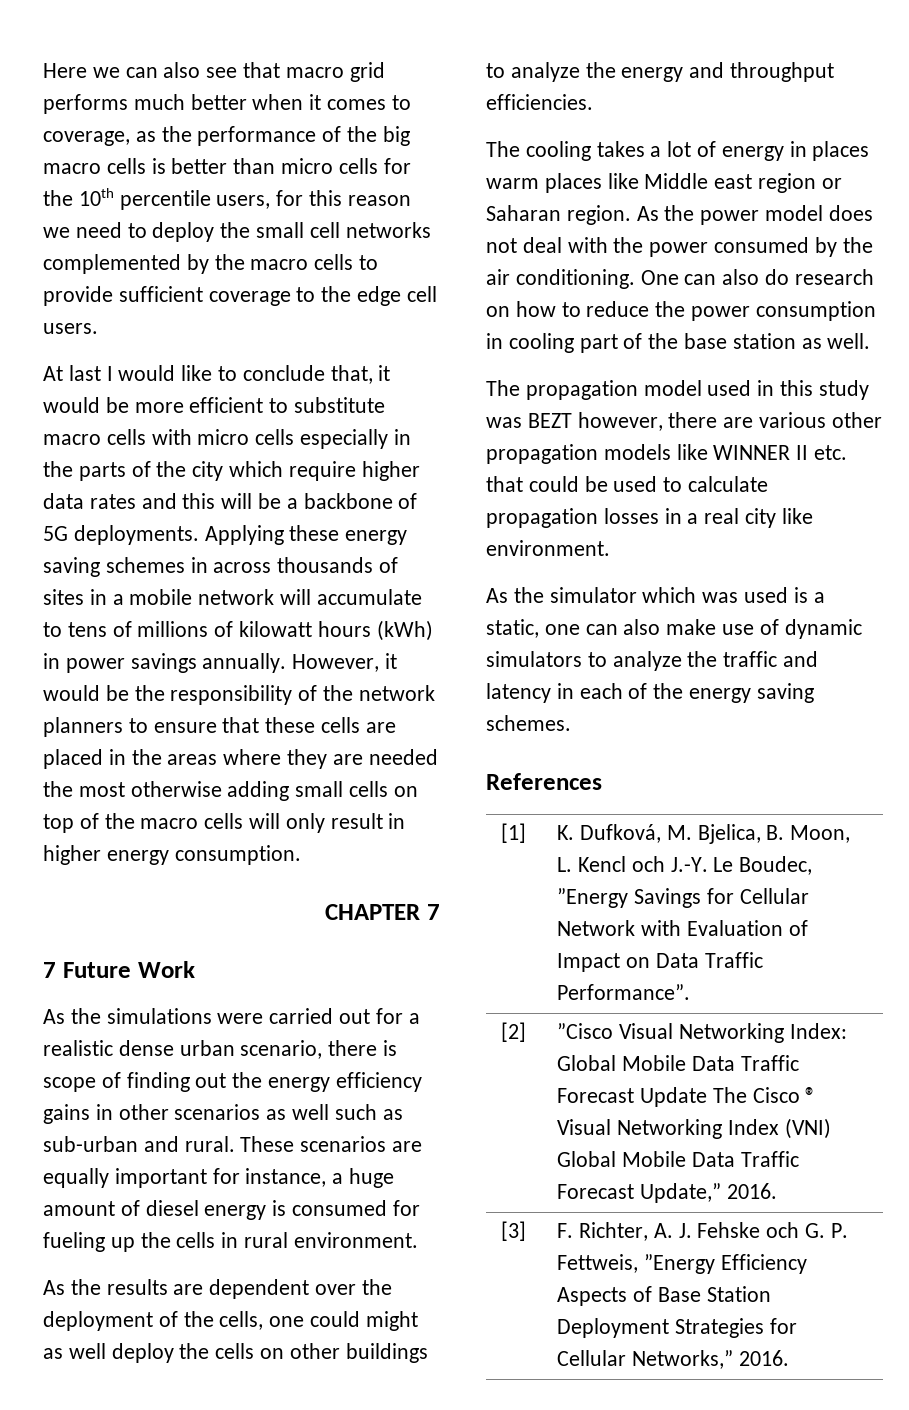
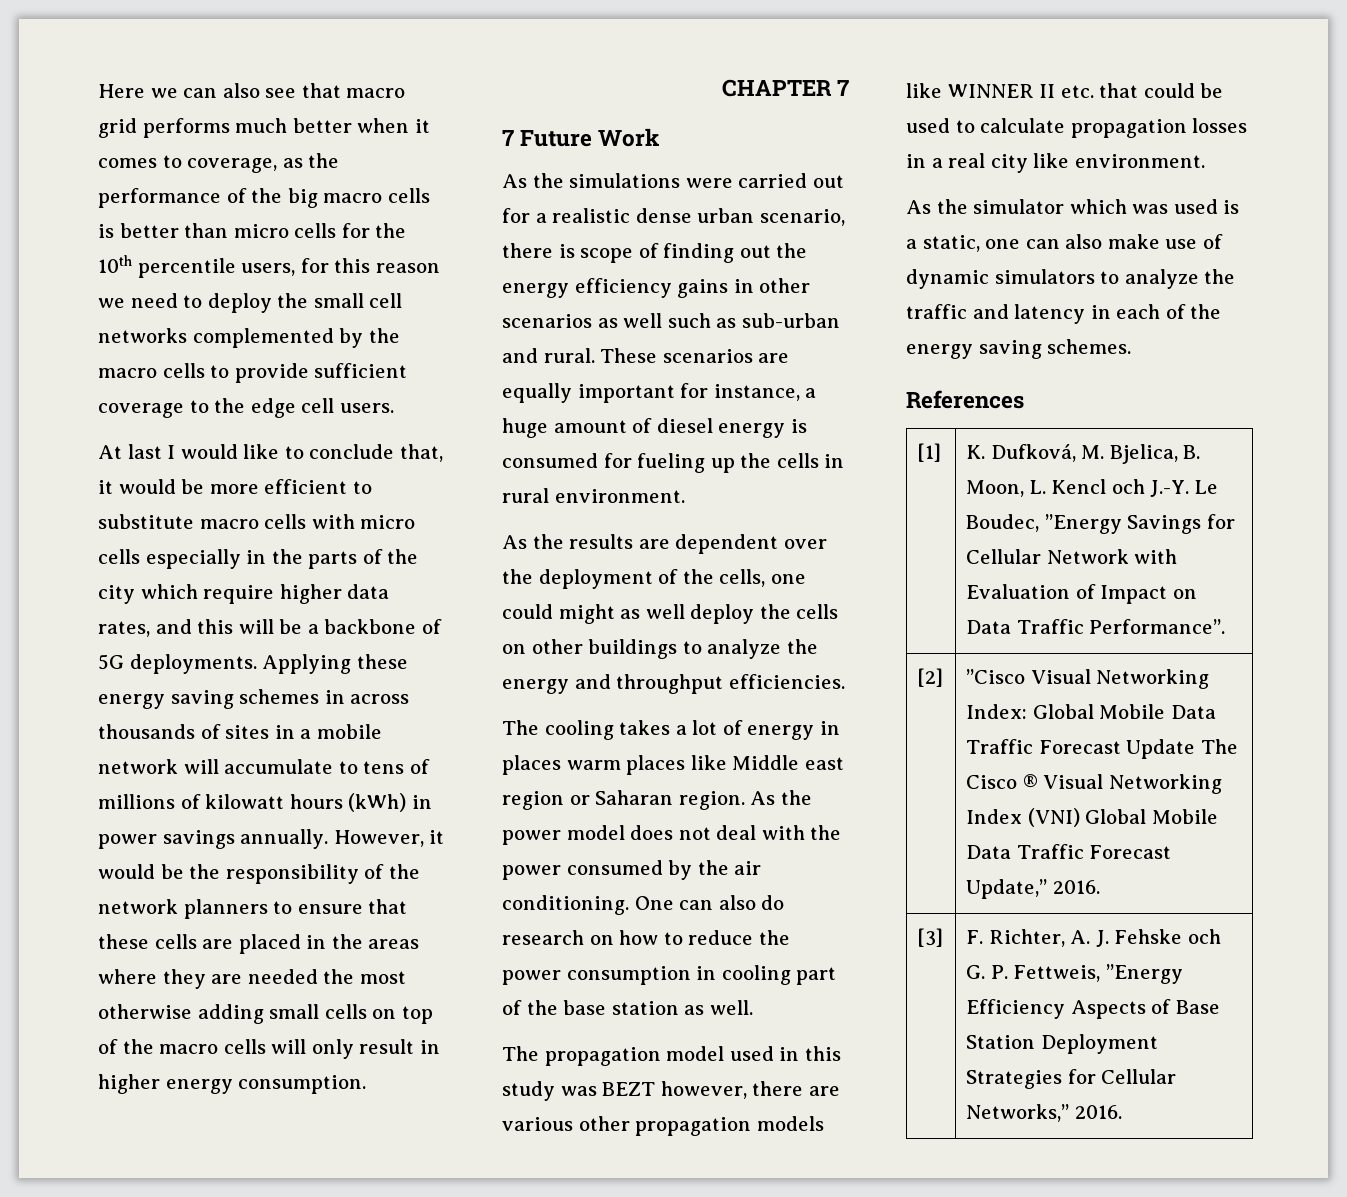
[89,494,136,509] rates -> [98,621,150,637] rates,

